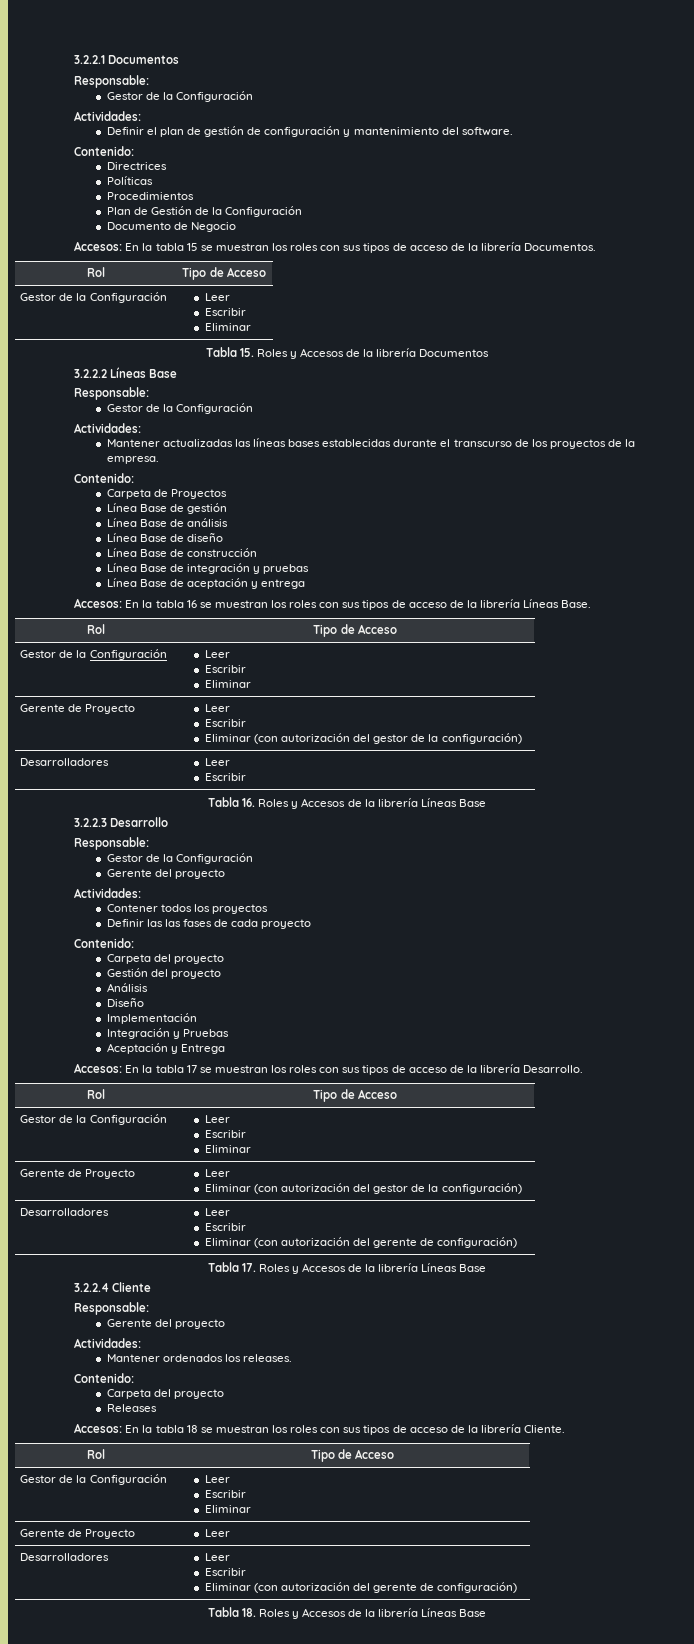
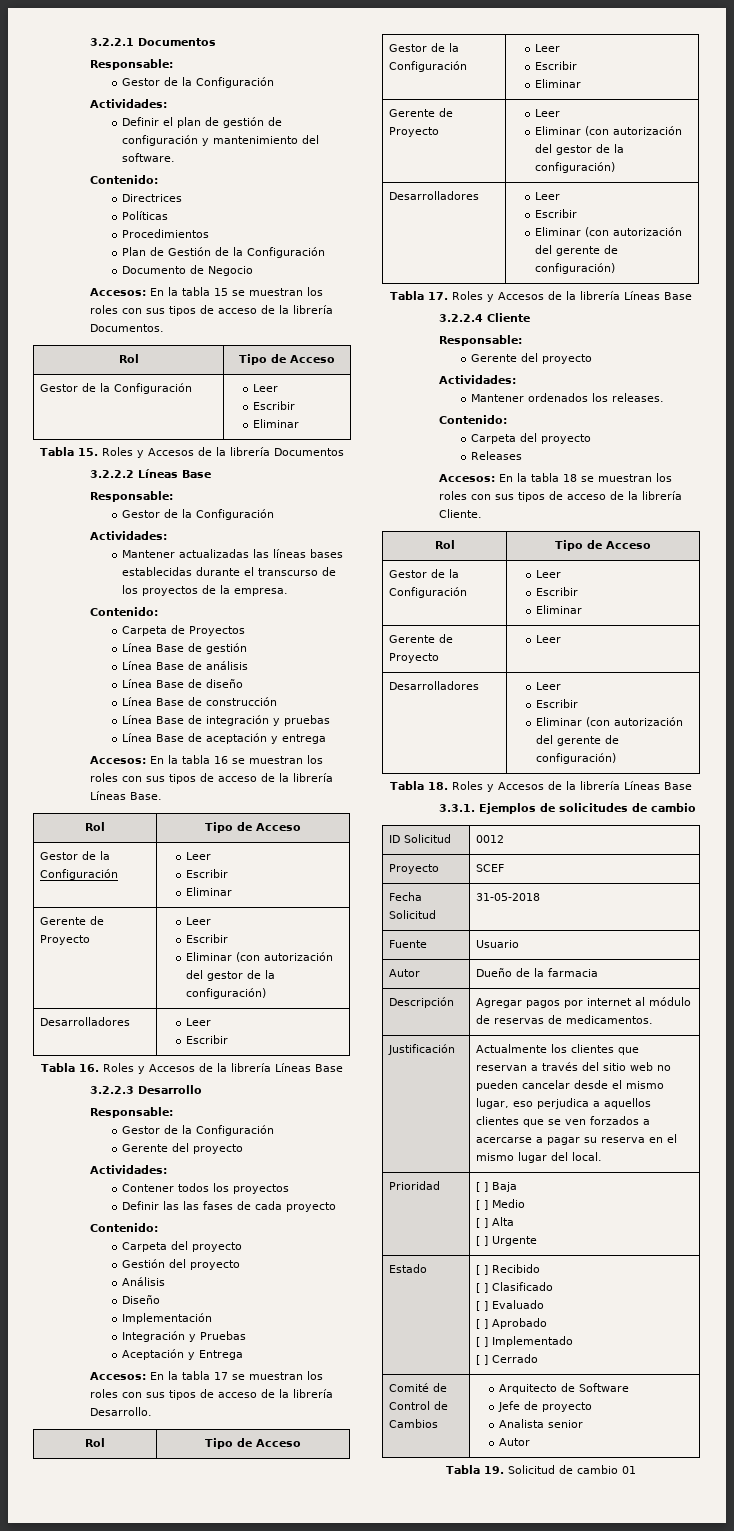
(487, 1613) none -> [439,803,697,814] [388,834,451,843] [475,835,504,843] [388,864,439,874] [475,864,504,872] [388,892,422,901] [388,910,436,919] [475,893,540,901] [388,940,427,948] [475,940,519,948] [388,969,420,977] [475,968,598,977] [388,997,454,1008] [475,997,691,1008] [475,1015,653,1024] [387,1044,455,1055] [475,1044,639,1055] [475,1062,671,1071] [475,1080,664,1091] [475,1098,651,1109] [475,1116,650,1127] [475,1134,677,1145] [475,1152,602,1163] [388,1181,440,1190] [475,1182,517,1192] [475,1199,525,1210] [475,1217,514,1228] [475,1236,537,1246] [388,1264,427,1273] [475,1264,540,1275] [475,1282,553,1293] [475,1300,544,1311] [475,1318,547,1329] [475,1336,573,1347] [475,1354,538,1365] [388,1383,447,1392] [388,1401,448,1410] [388,1419,438,1428] [499,1383,630,1394] [498,1401,593,1412] [499,1419,584,1428] [499,1438,531,1446] [446,1465,636,1474] // 3.3.1. Ejemplos de solicitudes de cambio // ID Solicitud | 0012 // Proyecto | SCEF // Fecha Solicitud | 31-05-2018 // Fuente | Usuario // Autor | Dueño de la farmacia // Descripción | Agregar pagos por internet al módulo de reservas de medicamentos. // Justificación | Actualmente los clientes que reservan a través del sitio web no pueden cancelar desde el mismo lugar, eso perjudica a aquellos clientes que se ven forzados a acercarse a pagar su reserva en el mismo lugar del local. // Prioridad | [ ] Baja // [ ] Medio // [ ] Alta // [ ] Urgente // Estado | [ ] Recibido // [ ] Clasificado // [ ] Evaluado // [ ] Aprobado // [ ] Implementado // [ ] Cerrado // Comité de Control de Cambios | Arquitecto de Software // Jefe de proyecto // Analista senior // Autor // Tabla 19. Solicitud de cambio 01

